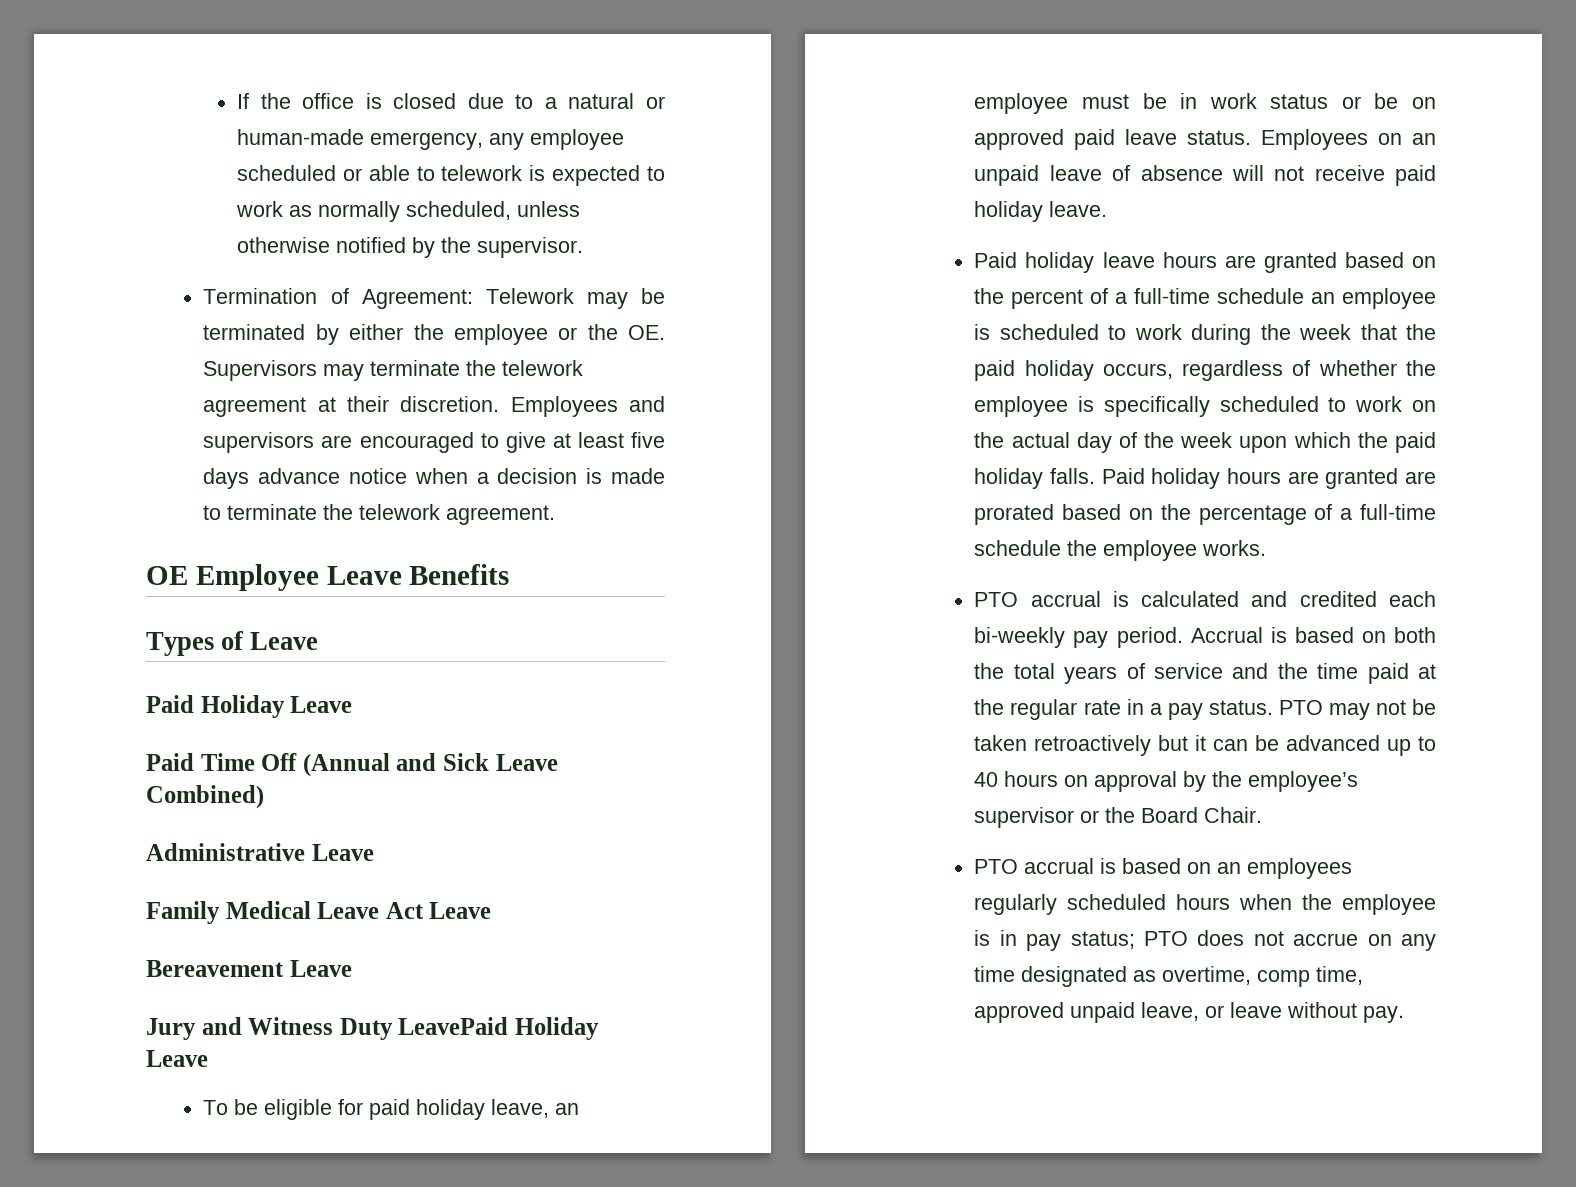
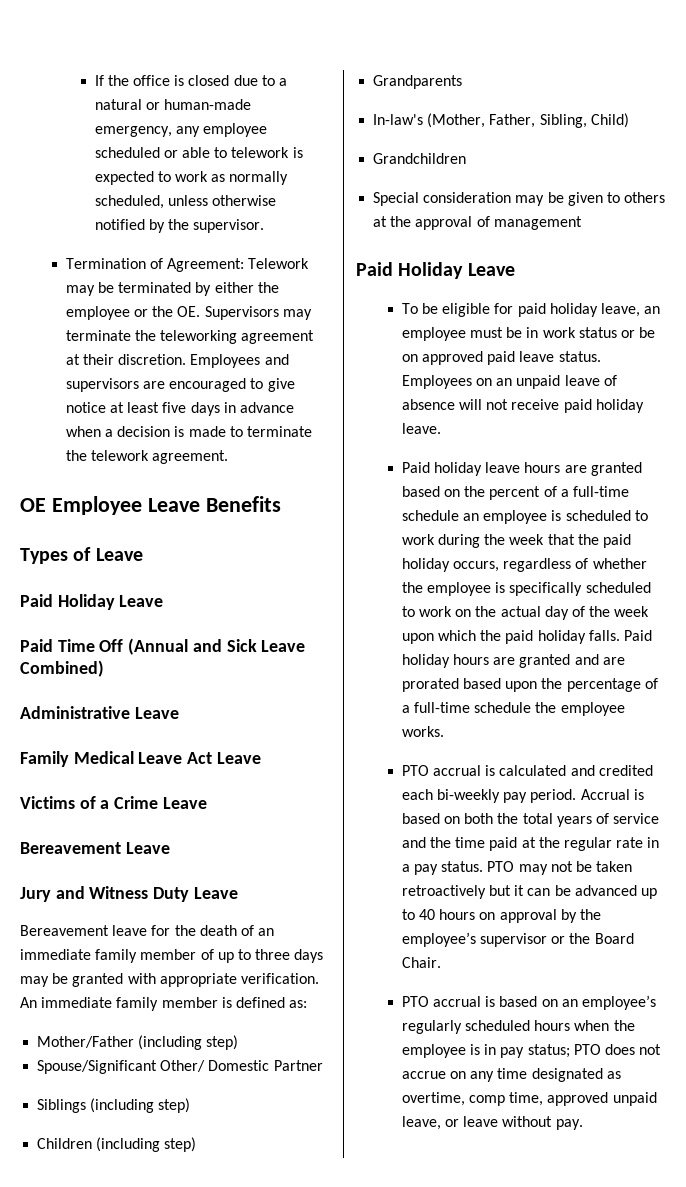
[502,360,584,376] telework -> [160,330,238,344] teleworking
(546, 442) none -> [65,402,106,413] notice
[258,468,407,484] advance notice -> [223,402,295,413] in advance
(492, 910) none -> [20,796,207,809] // Victims of a Crime Leave
[398,1017,509,1035] LeavePaid -> [193,887,238,899] [20,925,275,936] [20,949,324,963] [20,973,319,987] [20,997,308,1011] [37,1035,239,1050] [37,1060,323,1074] [37,1098,191,1113] [37,1137,197,1152] [373,75,463,89] [373,113,629,128] [373,153,467,164] [373,192,666,206] [373,216,582,230] [356,262,393,276] Leave // Bereavement leave for the death of an immediate family member of up to three days may be granted with appropriate verification. An immediate family member is defined as: // Mother/Father (including step) // Spouse/Significant Other/ Domestic Partner // Siblings (including step) // Children (including step) // Grandparents // In-law's (Mother, Father, Sibling, Child) // Grandchildren // Special consideration may be given to others at the approval of management // Paid
(1399, 478) none -> [574,654,599,665] and
[1128,508,1153,520] on -> [505,681,538,692] upon
[1247,858,1353,879] employees -> [582,995,657,1010] employee’s

